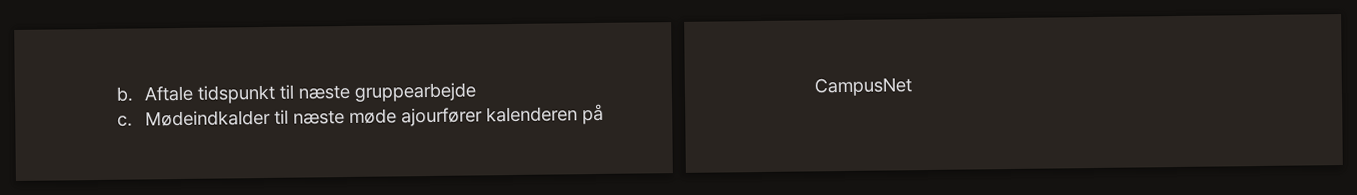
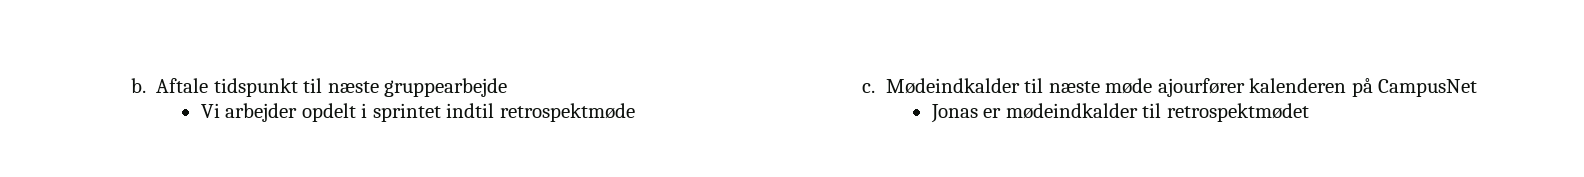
(477, 92) none -> [200,103,635,122] // Vi arbejder opdelt i sprintet indtil retrospektmøde
(912, 87) none -> [930,103,1309,123] // Jonas er mødeindkalder til retrospektmødet

